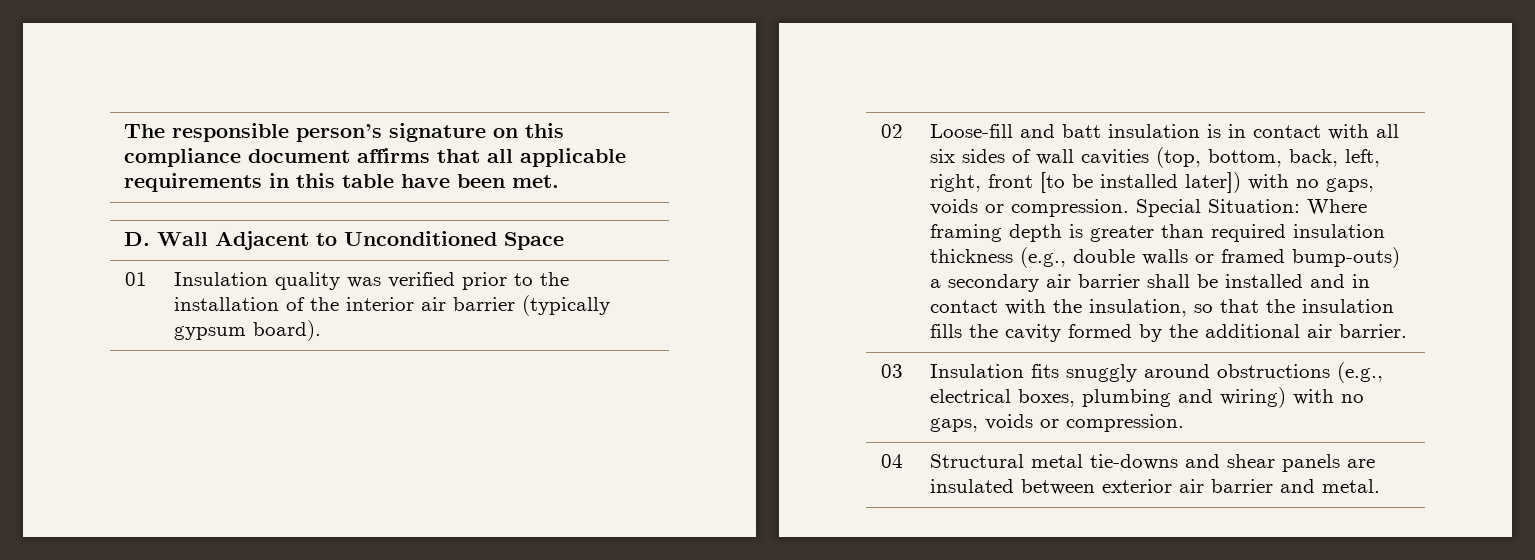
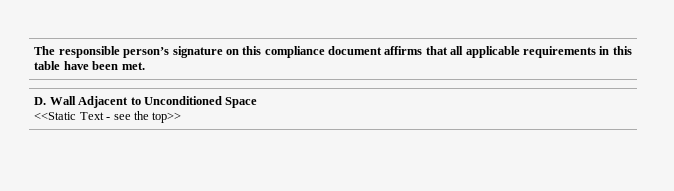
[124,272,147,286] [173,272,569,290] [173,295,610,316] [173,320,321,341] [880,124,903,138] [929,124,1399,140] [929,147,1380,168] [929,172,1374,193] [929,199,1367,217] [929,224,1385,242] [929,247,1400,268] [929,274,1370,292] [929,299,1394,317] [929,324,1407,342] [880,364,903,378] [929,362,1383,383] [929,387,1364,408] [929,414,1184,432] [880,454,903,468] [929,454,1375,472] [929,479,1380,495] // 01 | Insulation quality was verified prior to the installation of the interior air barrier (typically gypsum board). // 02 | Loose-fill and batt insulation is in contact with all six sides of wall cavities (top, bottom, back, left, right, front [to be installed later]) with no gaps, voids or compression. Special Situation: Where framing depth is greater than required insulation thickness (e.g., double walls or framed bump-outs) a secondary air barrier shall be installed and in contact with the insulation, so that the insulation fills the cavity formed by the additional air barrier. // 03 | Insulation fits snuggly around obstructions (e.g., electrical boxes, plumbing and wiring) with no gaps, voids or compression. // 04 | Structural metal tie-downs and shear panels are insulated between exterior air barrier and metal. -> [34,111,182,123] // <<Static Text - see the top>>

